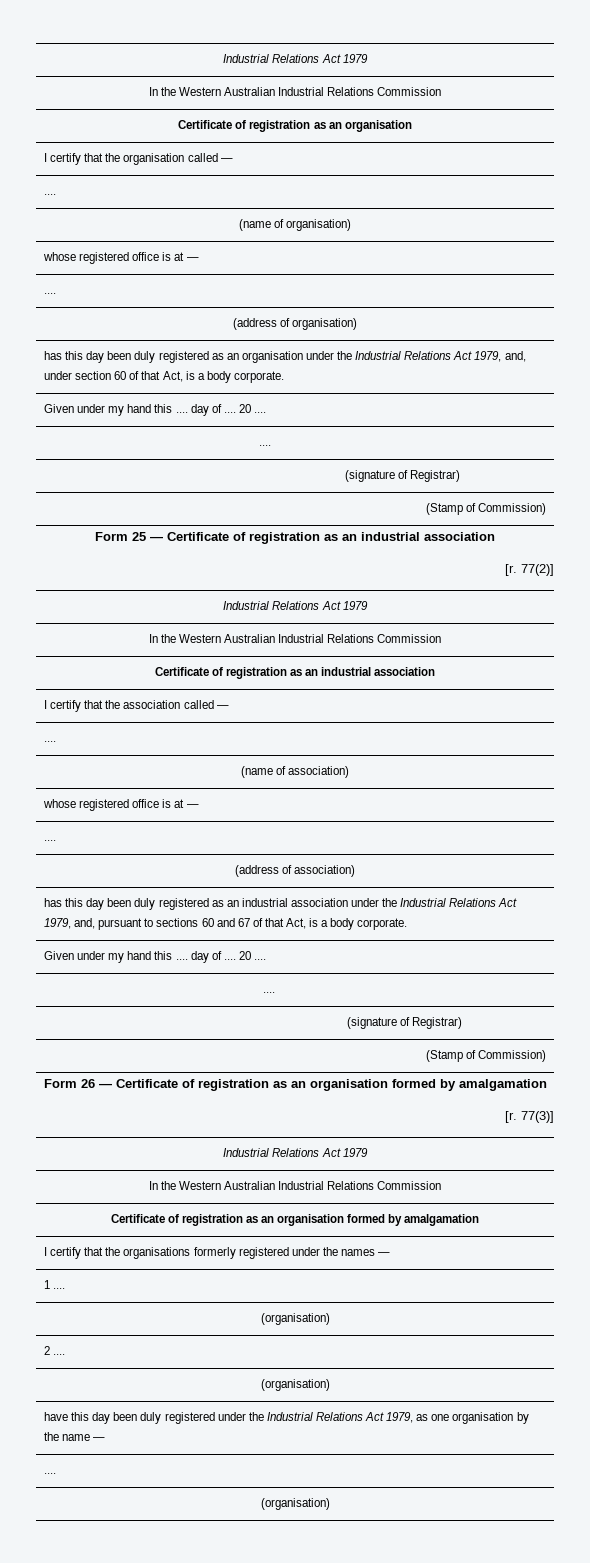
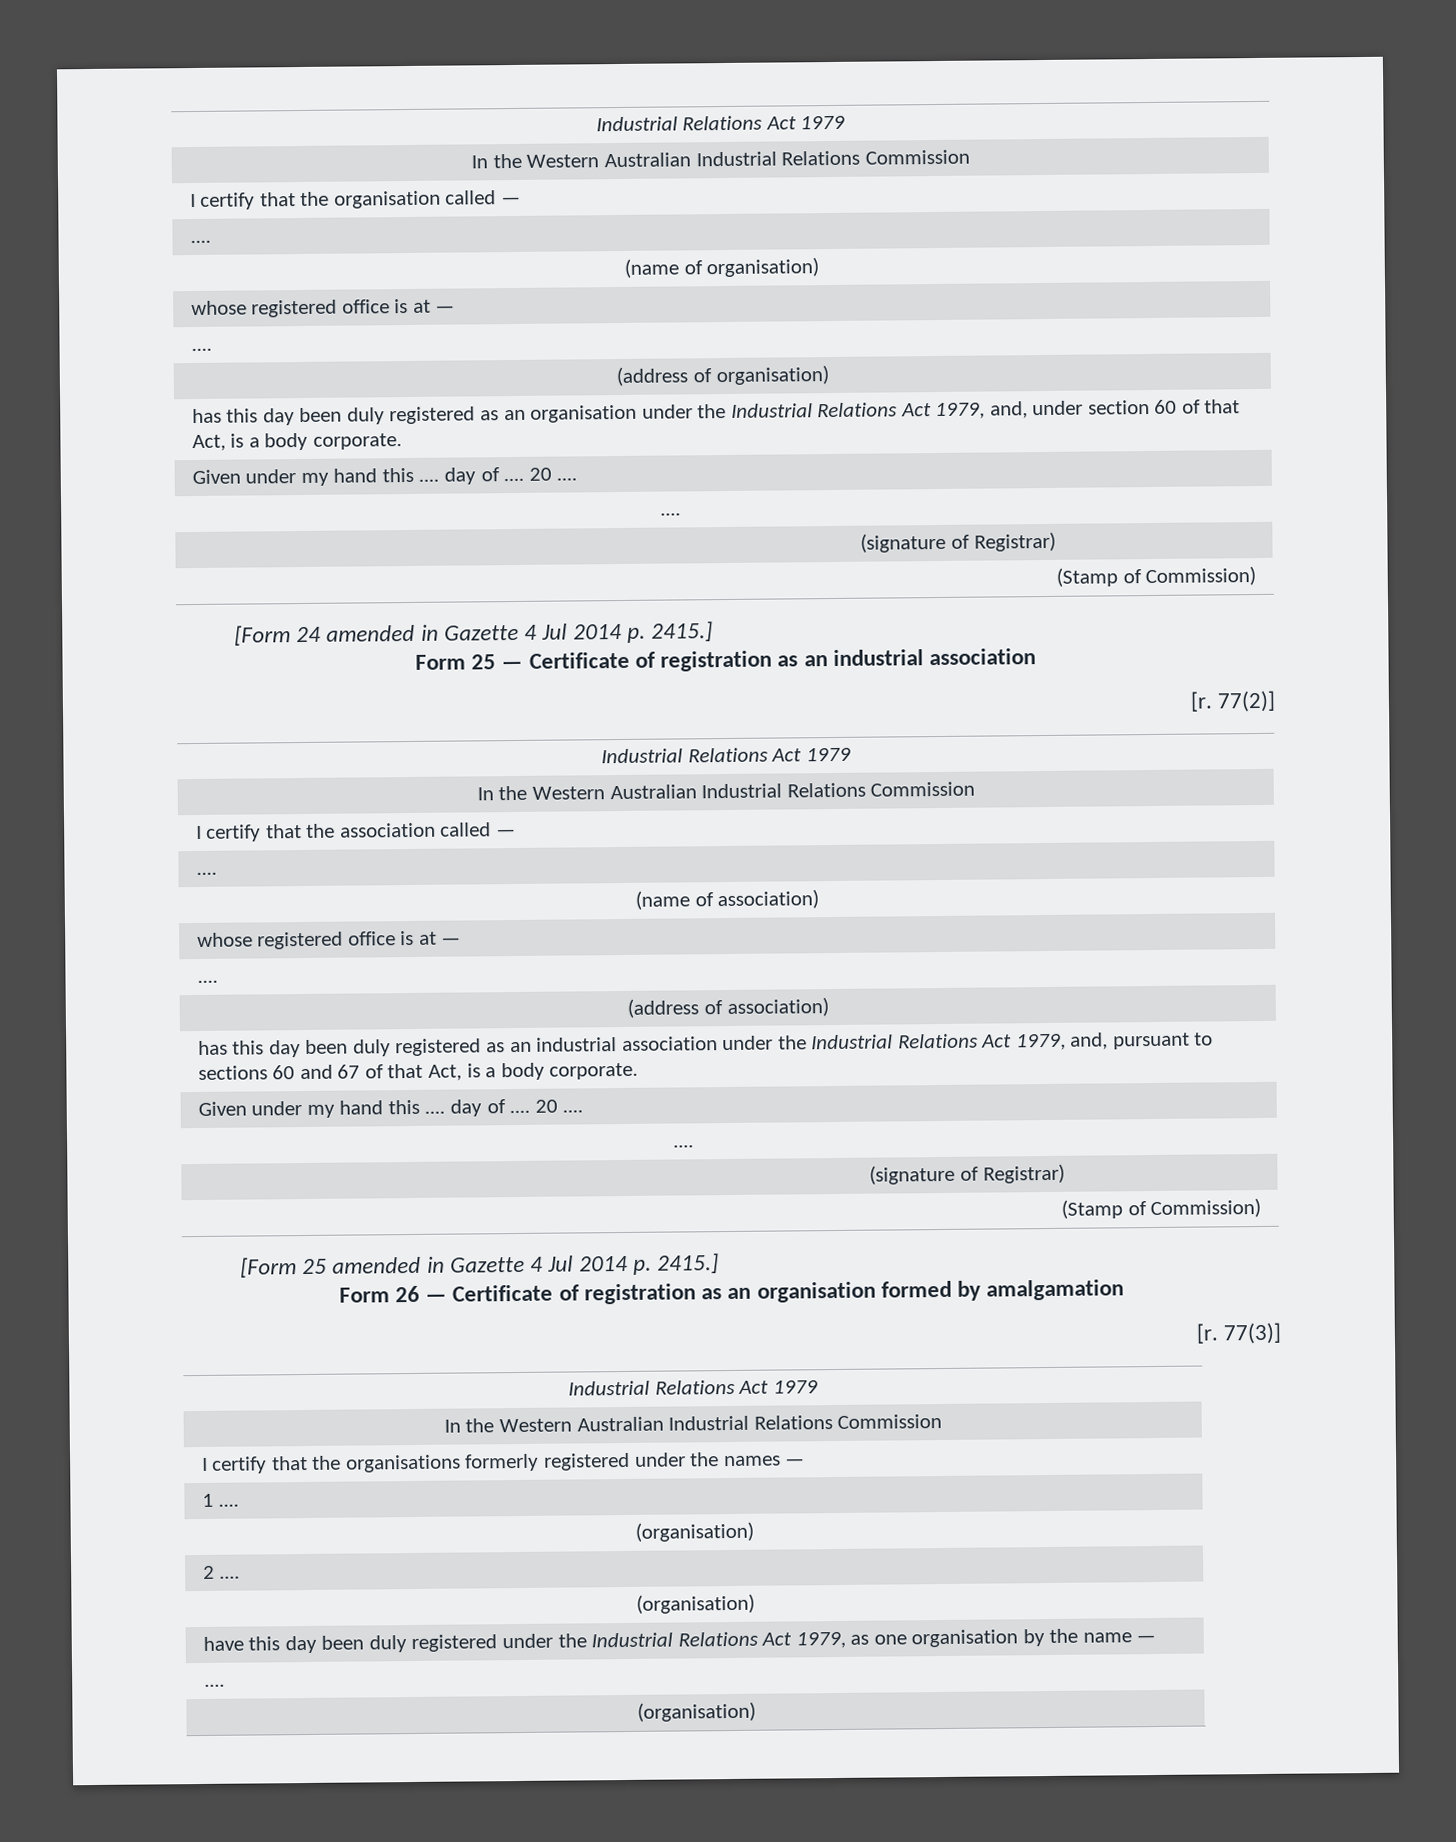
[178,120,412,132] // Certificate of registration as an organisation -> (970, 157) none
(547, 509) none -> [234,621,713,646] // [Form 24 amended in Gazette 4 Jul 2014 p. 2415.]
[154,667,436,679] // Certificate of registration as an industrial association -> (976, 789) none
(547, 1056) none -> [240,1253,719,1278] // [Form 25 amended in Gazette 4 Jul 2014 p. 2415.]
[110,1214,480,1226] // Certificate of registration as an organisation formed by amalgamation -> (943, 1421) none

